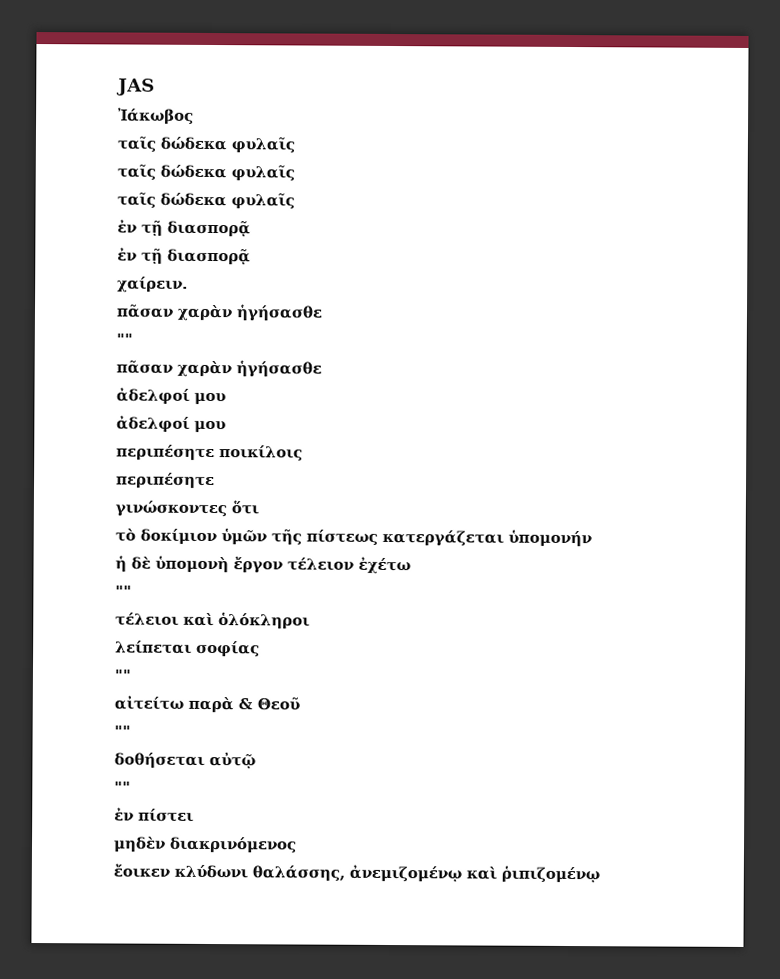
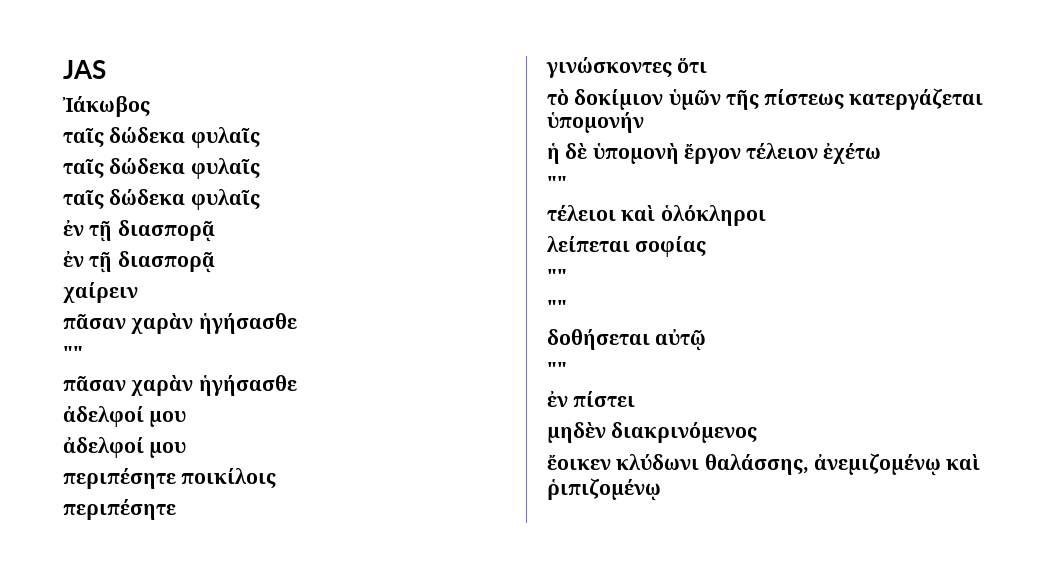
[117,276,188,293] χαίρειν. -> [63,282,138,303] χαίρειν
[114,695,300,714] // αἰτείτω παρὰ & Θεοῦ -> (567, 276) none

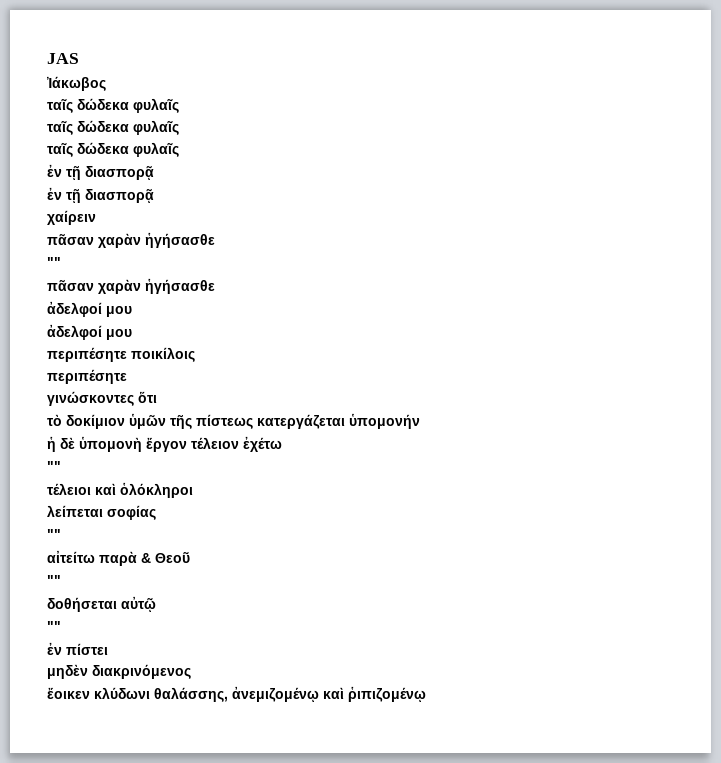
(567, 276) none -> [47,550,190,566] // αἰτείτω παρὰ & Θεοῦ

